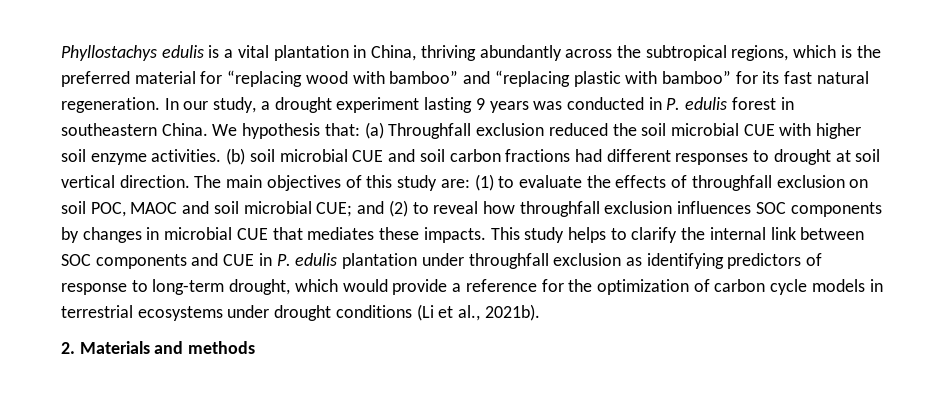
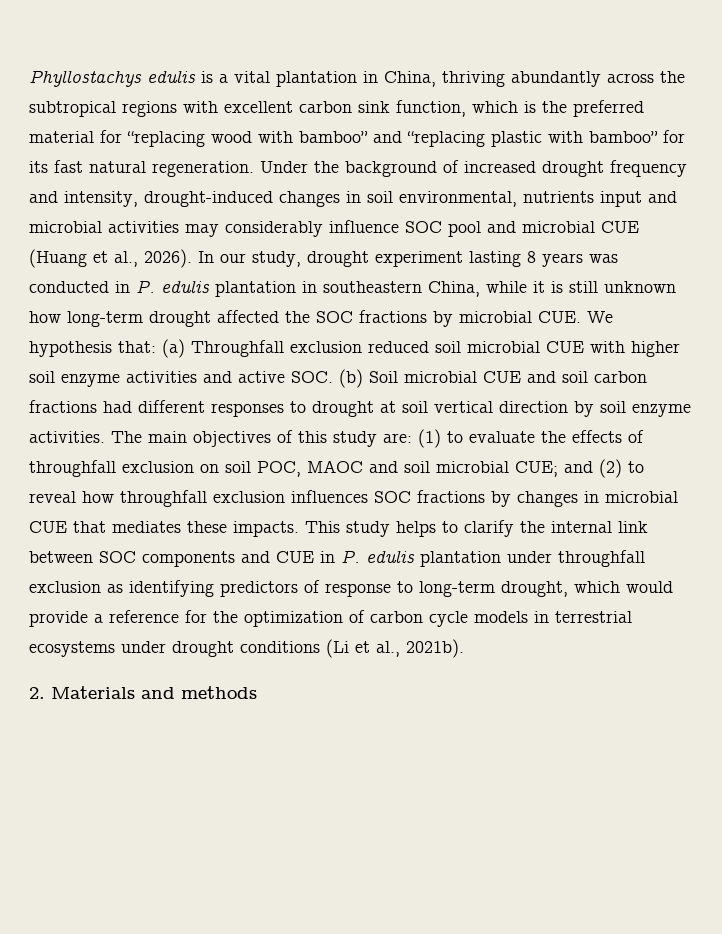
[731,45,789,61] regions, -> [122,100,466,117] regions with excellent carbon sink function,
(160, 105) none -> [260,160,687,177] [29,191,677,207] [29,220,639,237] [29,249,192,268] Under the background of increased drought frequency and intensity, drought-induced changes in soil environmental, nutrients input and microbial activities may considerably influence SOC pool and microbial CUE (Huang et al., 2026).
[260,101,270,110] a -> (301, 259) none
[475,98,485,110] 9 -> [527,251,536,263] 8
[731,97,776,110] forest -> [215,281,296,297] plantation
[161,123,208,136] China. -> [428,281,676,297] [29,310,581,327] China, while it is still unknown how long-term drought affected the SOC fractions by microbial CUE.
[612,123,637,136] the -> (429, 347) none
[151,148,275,165] activities. (b) soil -> [126,369,398,388] activities and active SOC. (b) Soil
[119,175,190,188] direction. -> [499,401,691,417] [29,431,105,443] direction by soil enzyme activities.
[790,202,882,217] components -> [417,490,485,503] fractions

